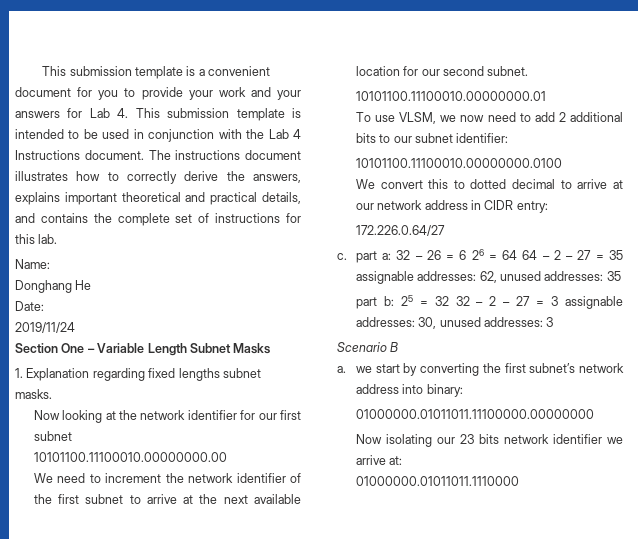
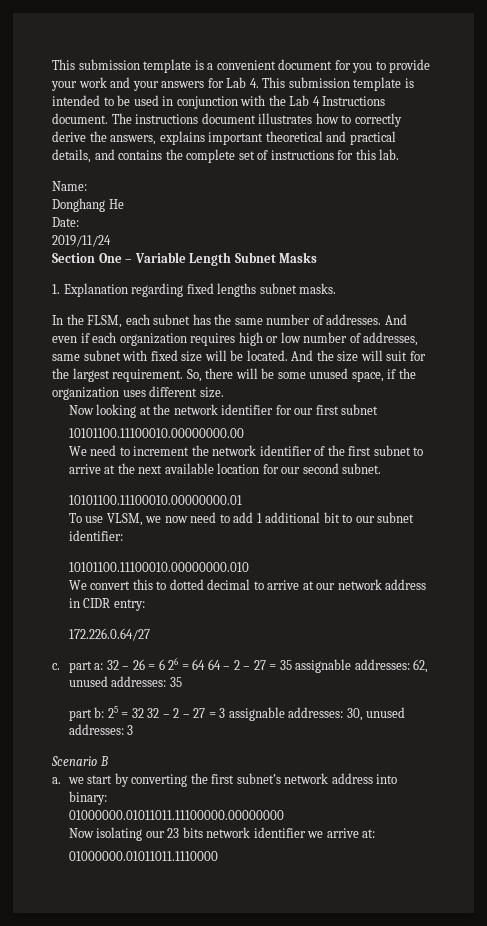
(52, 394) none -> [52,314,407,328] [52,332,419,346] [52,350,426,362] [52,368,416,382] [52,386,224,400] // In the FLSM, each subnet has the same number of addresses. And even if each organization requires high or low number of addresses, same subnet with fixed size will be located. And the size will suit for the largest requirement. So, there will be some unused space, if the organization uses different size.
[558,112,623,122] [355,133,376,143] 2 additional bits -> [256,512,340,523] 1 additional bit
[355,158,562,168] 10101100.11100010.00000000.0100 -> [68,562,249,572] 10101100.11100010.00000000.010

